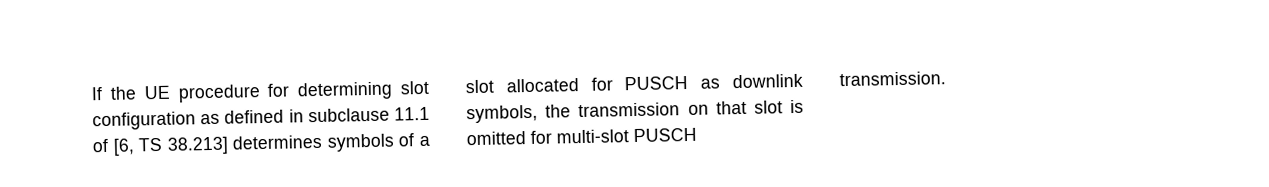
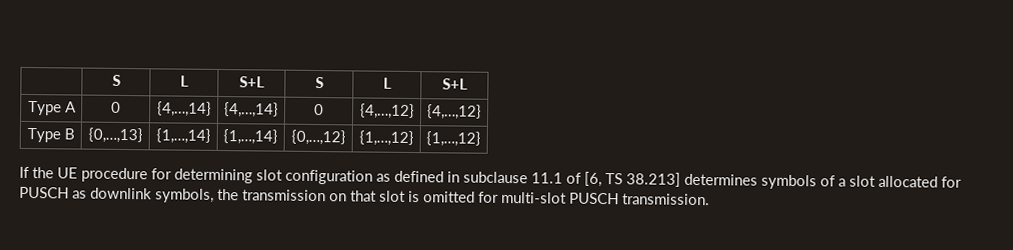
(91, 94) none -> [111,74,121,86] [179,75,189,87] [238,76,265,88] [314,76,324,89] [382,77,392,89] [441,78,468,90] [27,100,77,116] [111,101,121,113] [156,101,212,117] [224,102,279,118] [314,103,324,116] [359,103,415,120] [427,104,482,120] [26,127,75,143] [87,127,143,144] [155,128,211,144] [223,129,278,145] [290,129,346,146] [358,130,414,147] [426,131,481,147] | S | L | S+L | S | L | S+L // Type A | 0 | {4,…,14} | {4,…,14} | 0 | {4,…,12} | {4,…,12} // Type B | {0,…,13} | {1,…,14} | {1,…,14} | {0,…,12} | {1,…,12} | {1,…,12} //

